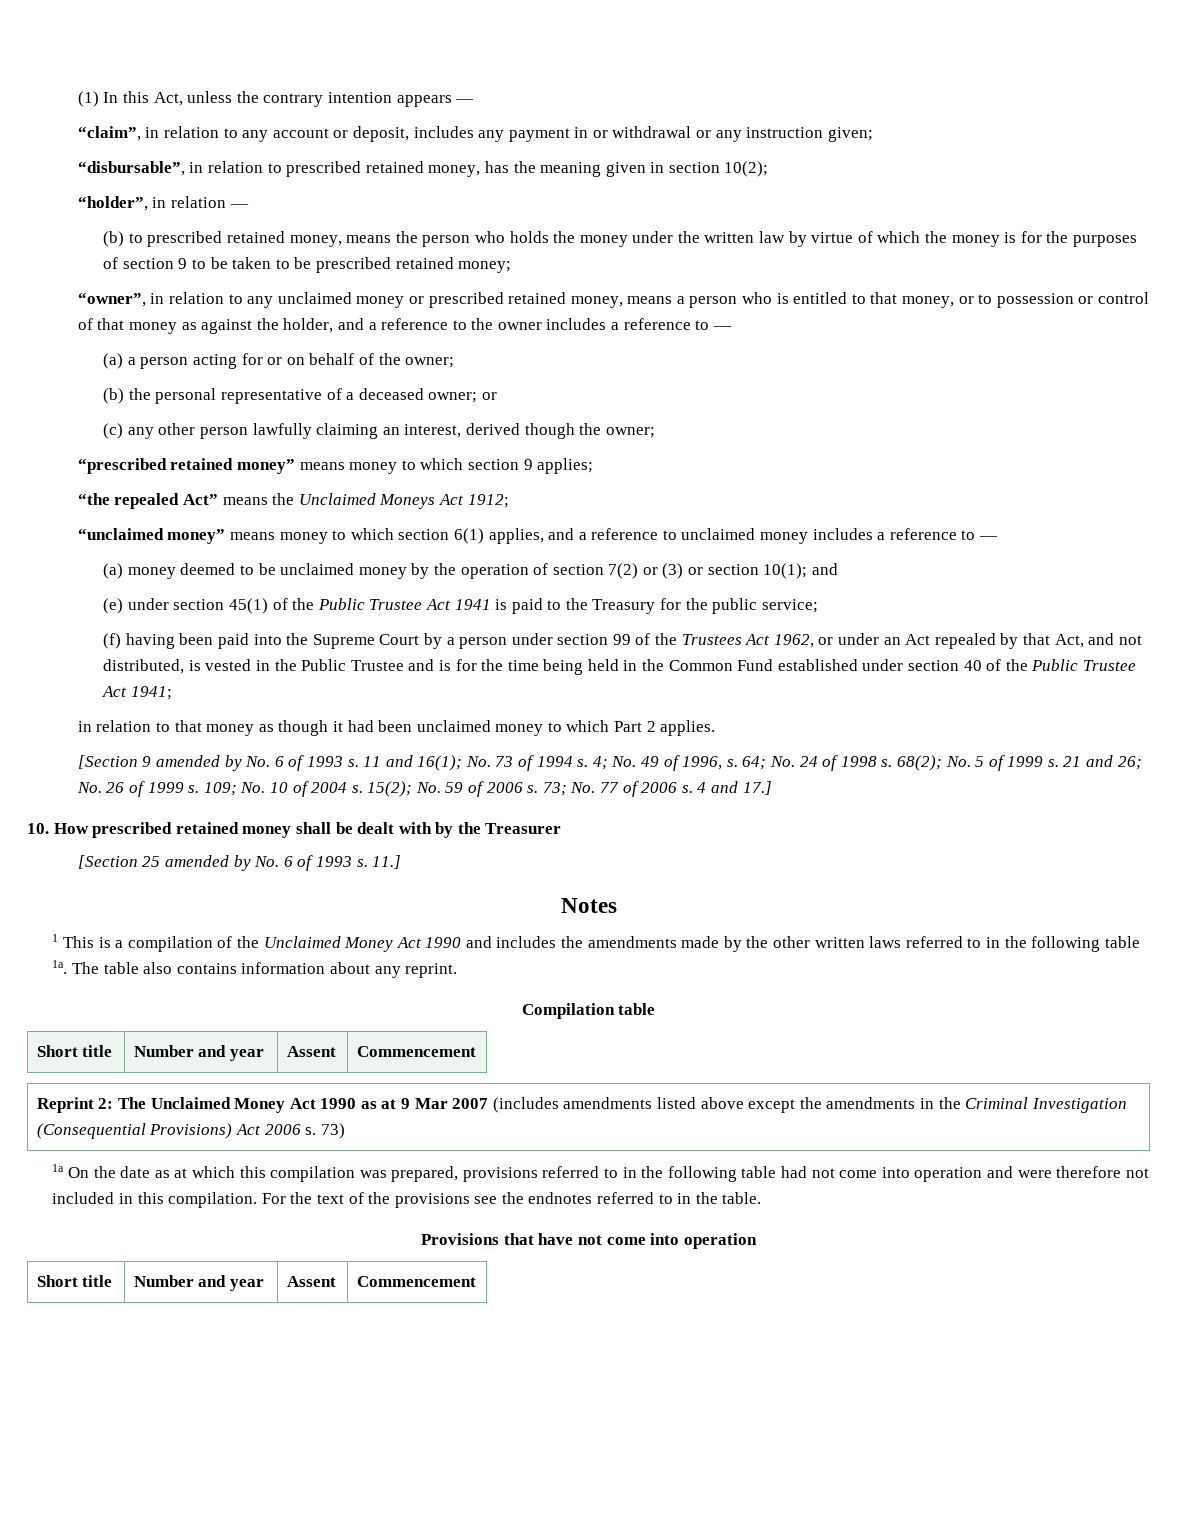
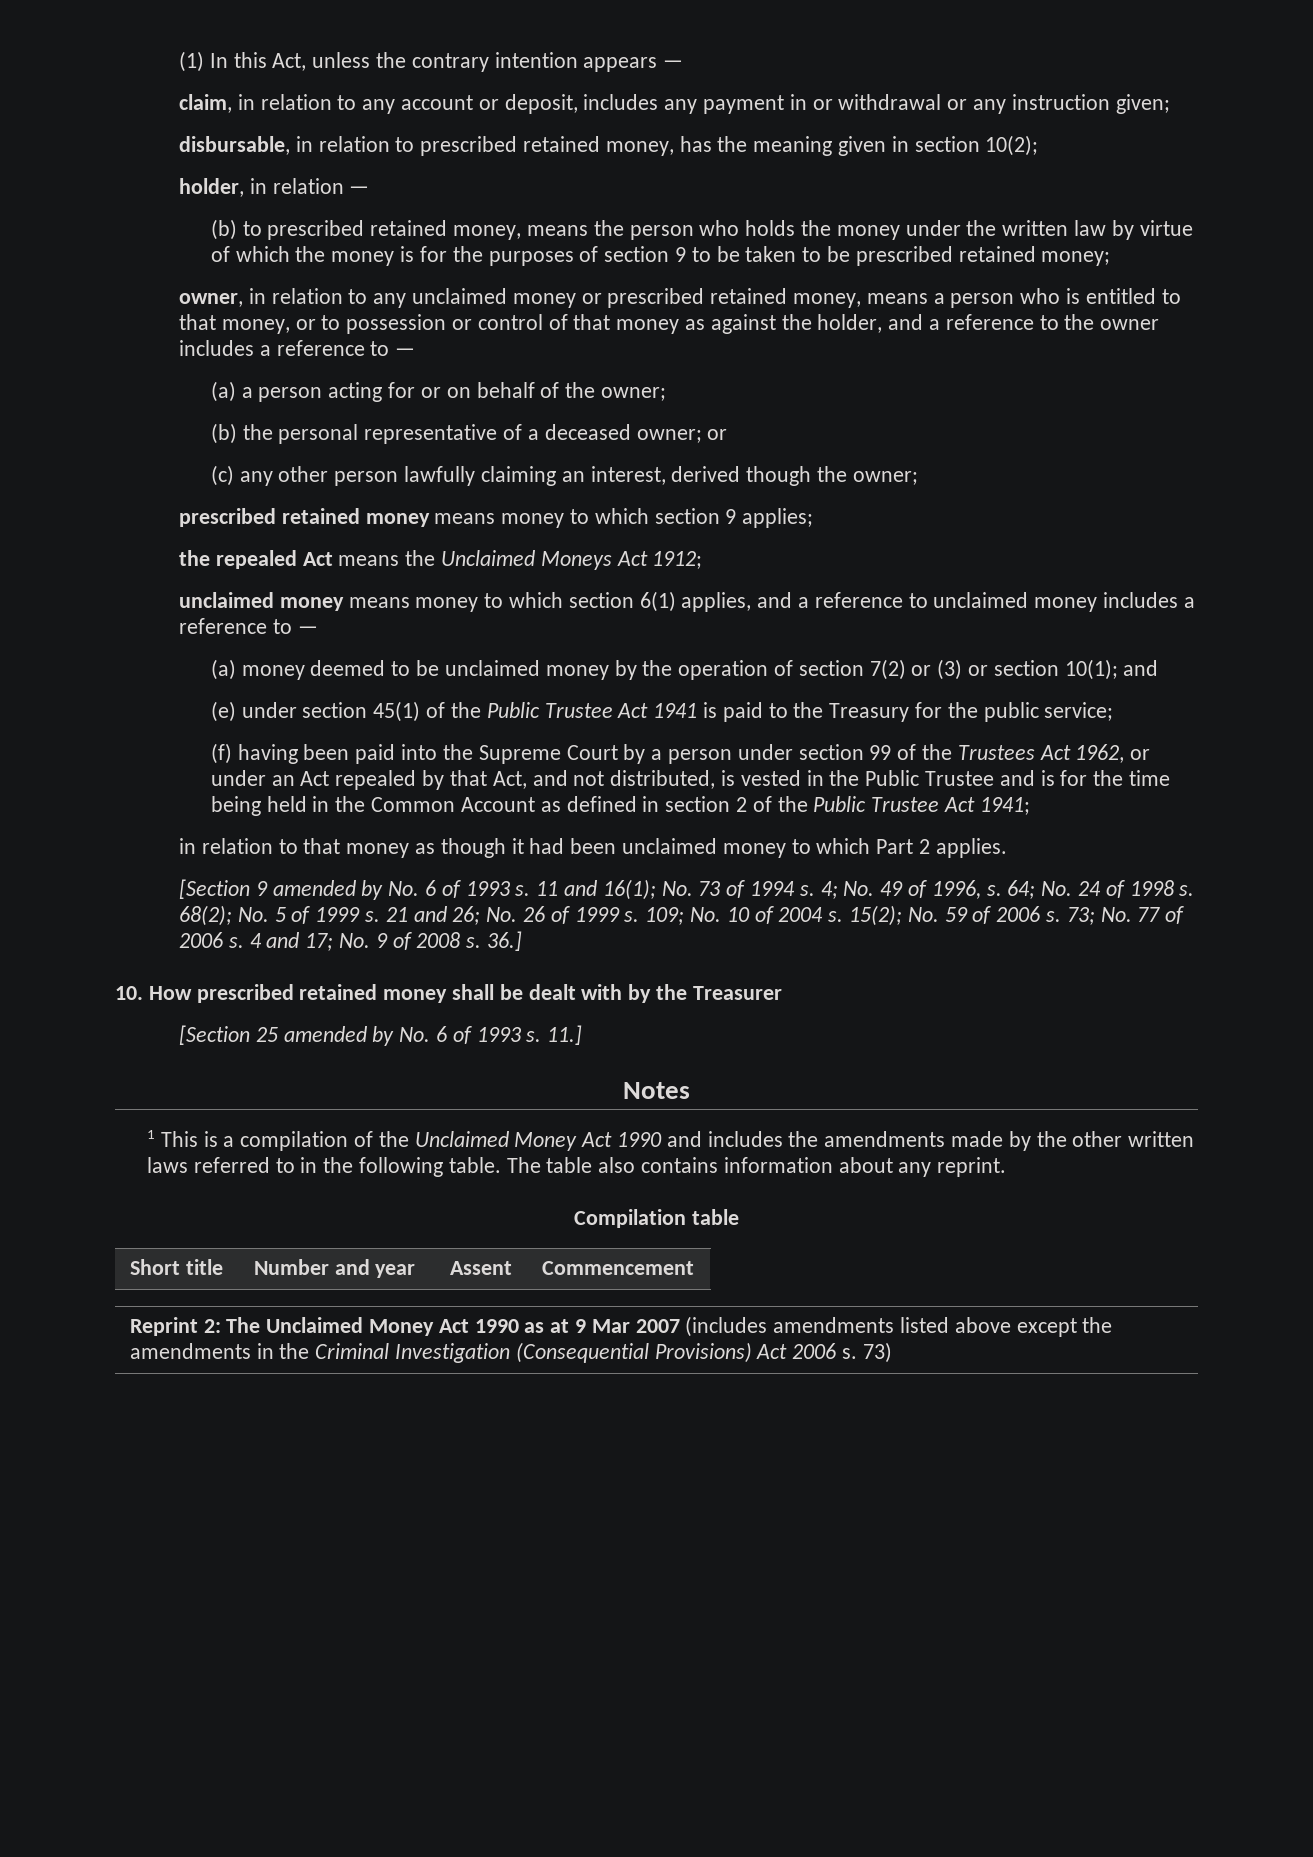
[77,126,141,141] “claim”, -> [178,94,232,113] claim,
[77,161,185,176] “disbursable”, -> [178,136,290,155] disbursable,
[77,196,148,211] “holder”, -> [178,178,244,197] holder,
[77,292,146,307] “owner”, -> [178,293,243,307] owner,
[77,458,295,474] “prescribed retained money” -> [178,508,430,527] prescribed retained money
[77,493,218,509] “the repealed Act” -> [178,550,333,569] the repealed Act
[77,528,226,544] “unclaimed money” -> [178,592,344,611] unclaimed money
[737,659,982,671] Fund established under section 40 -> [460,796,747,812] Account as defined in section 2
[742,781,772,795] 17.] -> [305,931,522,951] 17; No. 9 of 2008 s. 36.]
[1104,936,1140,948] [52,960,68,974] table 1a. -> [448,1157,501,1173] table.
[52,1164,1149,1182] [52,1192,762,1208] [421,1233,757,1249] [36,1275,113,1287] [133,1275,264,1291] [286,1276,336,1287] [356,1276,476,1287] // 1a On the date as at which this compilation was prepared, provisions referred to in the following table had not come into operation and were therefore not included in this compilation. For the text of the provisions see the endnotes referred to in the table. // Provisions that have not come into operation // Short title | Number and year | Assent | Commencement -> (892, 1352) none

